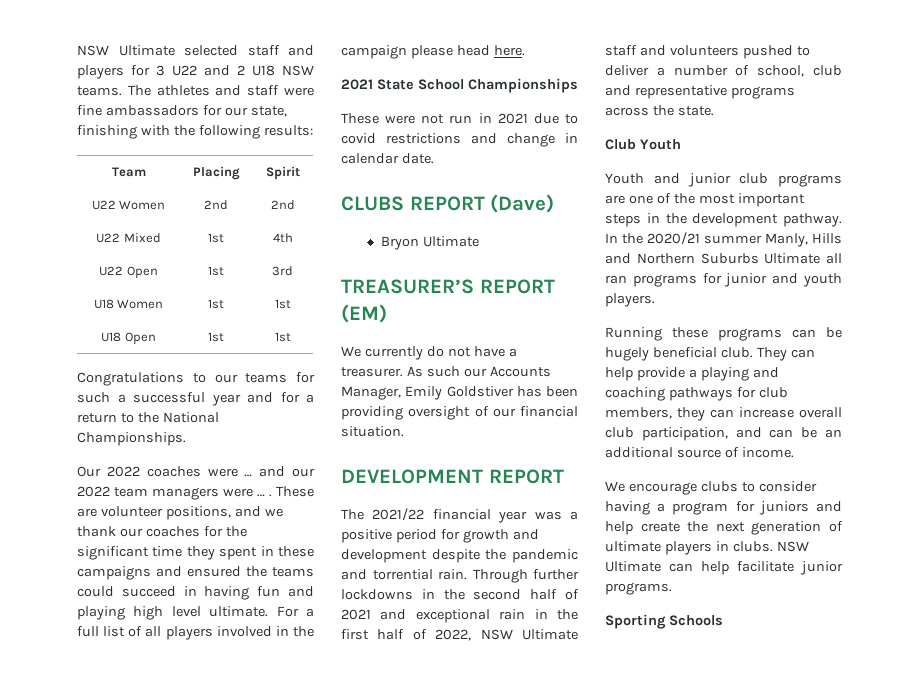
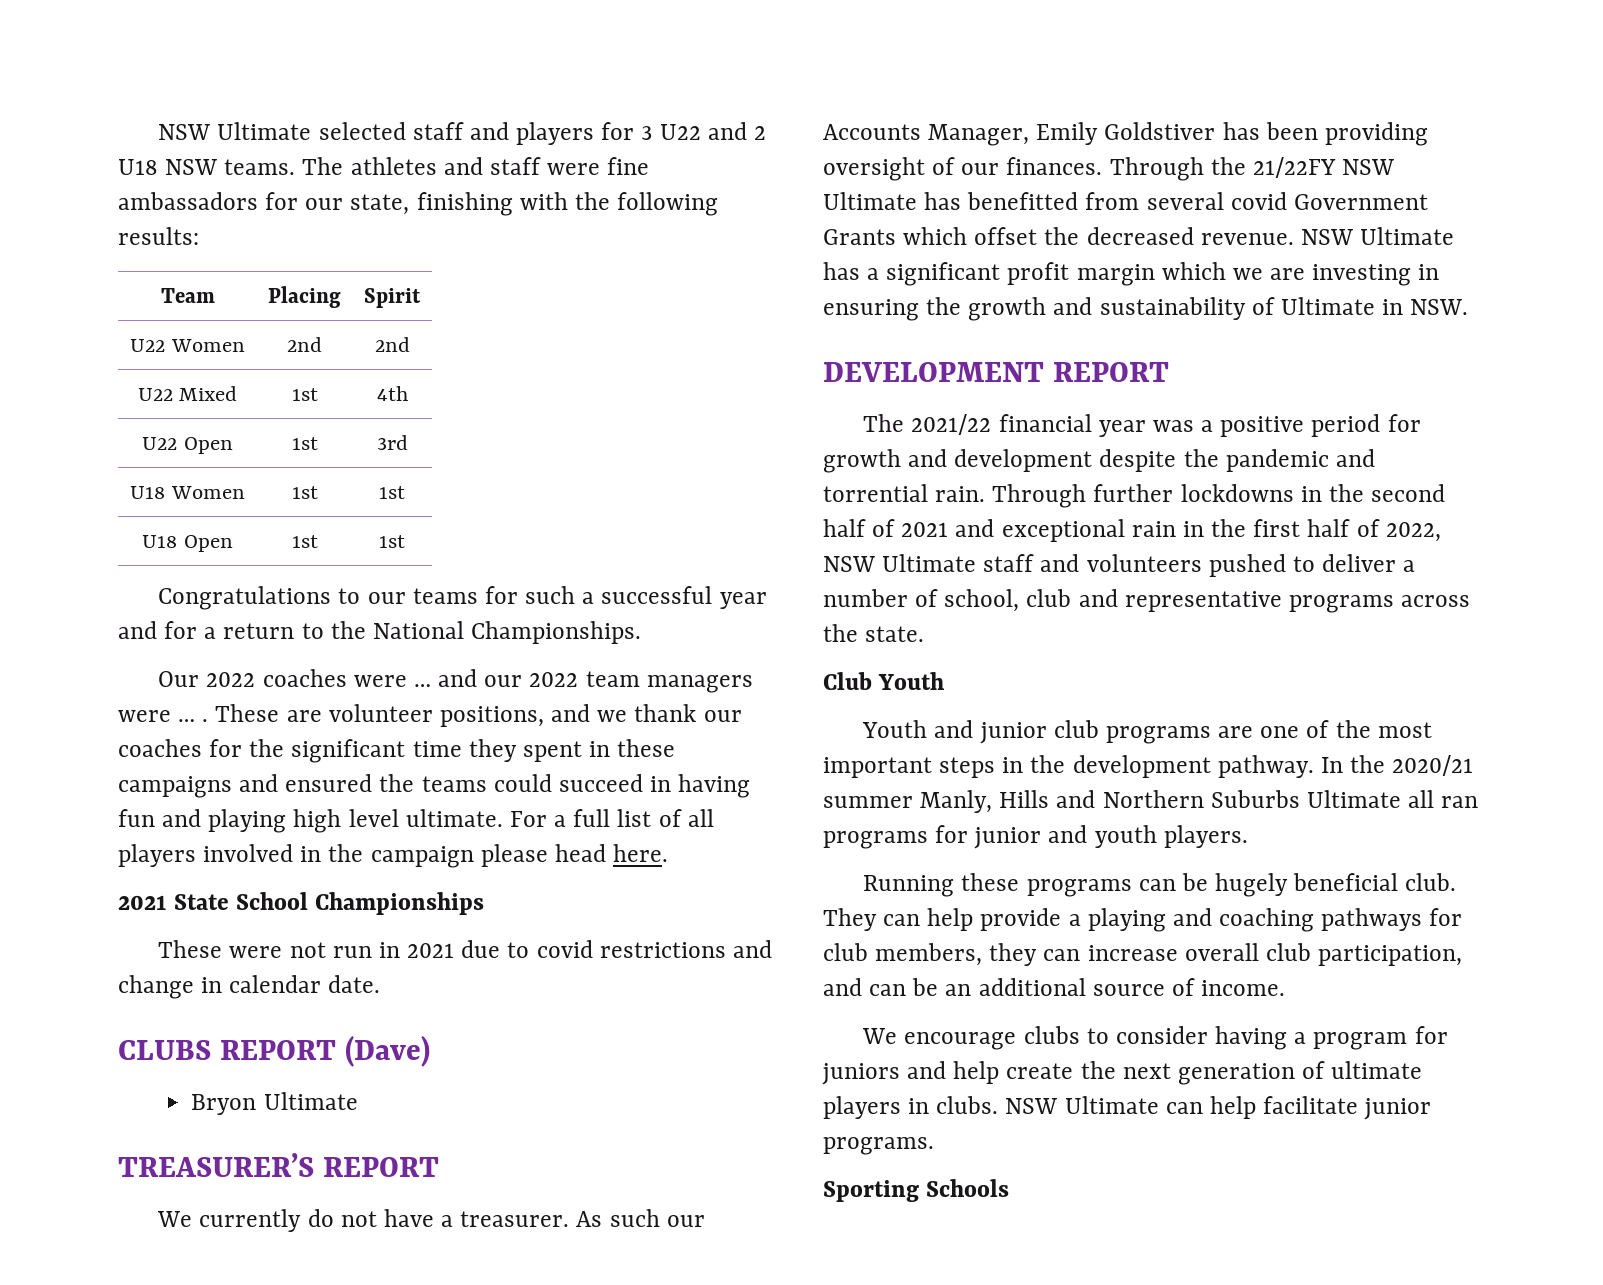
[341,304,387,323] (EM) -> (440, 1167) none
[520,406,578,417] [341,426,404,437] financial situation. -> [1006,157,1395,181] [823,192,1428,210] [823,227,1455,245] [823,262,1440,286] [823,297,1469,321] finances. Through the 21/22FY NSW Ultimate has benefitted from several covid Government Grants which offset the decreased revenue. NSW Ultimate has a significant profit margin which we are investing in ensuring the growth and sustainability of Ultimate in NSW.

